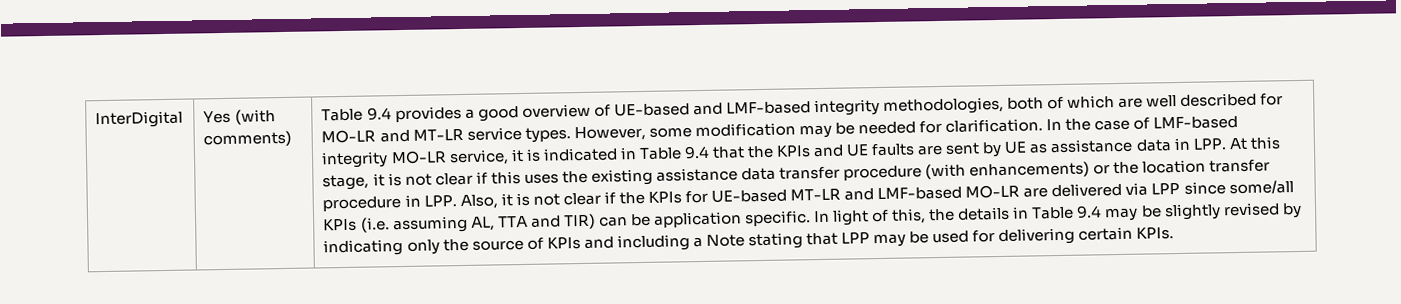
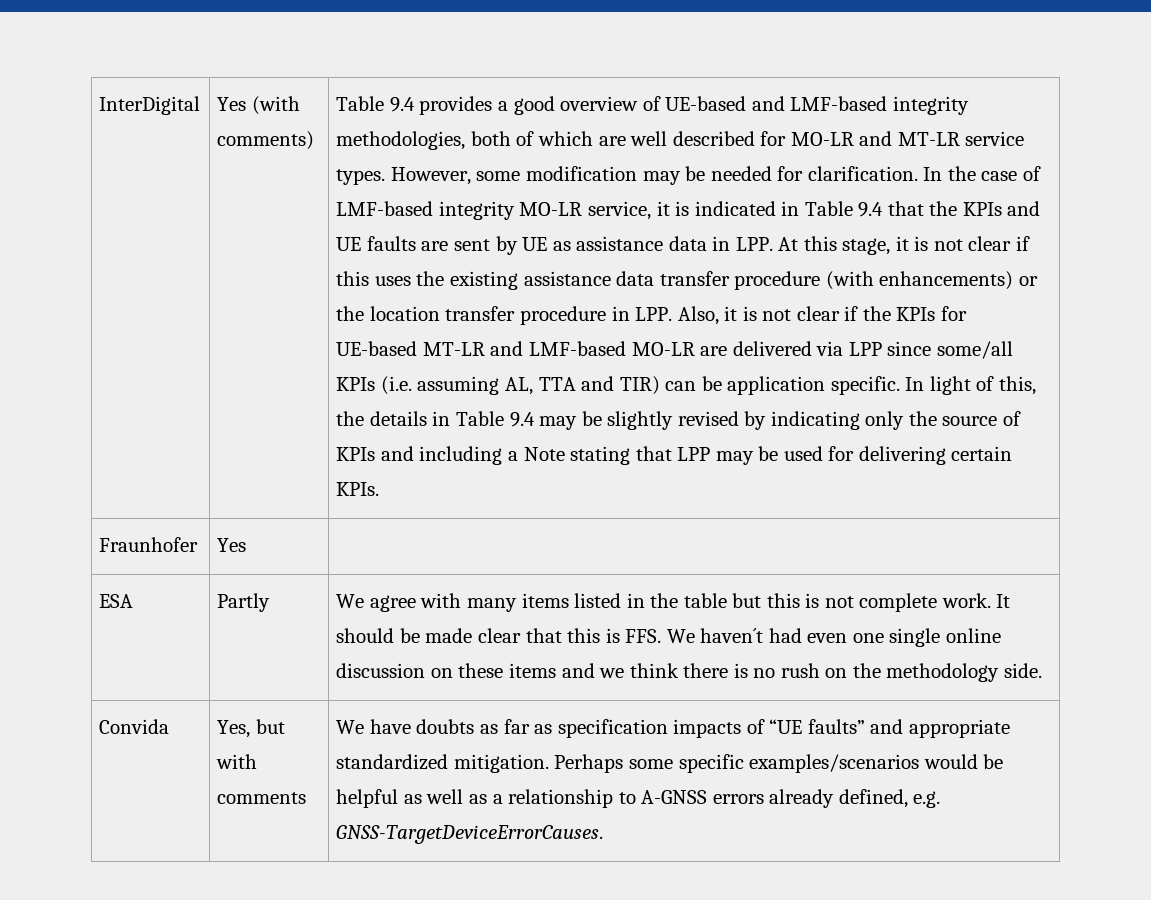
(1175, 233) none -> [99,537,199,552] [217,538,247,552] [99,594,134,608] [217,593,271,612] [336,593,1011,612] [336,628,1001,647] [336,663,1042,682] [99,719,170,734] [217,719,285,738] [216,754,258,769] [217,792,307,804] [336,719,1010,738] [336,754,1004,773] [336,789,941,808] [336,825,604,844] // Fraunhofer | Yes | // ESA | Partly | We agree with many items listed in the table but this is not complete work. It should be made clear that this is FFS. We haven´t had even one single online discussion on these items and we think there is no rush on the methodology side. // Convida | Yes, but with comments | We have doubts as far as specification impacts of “UE faults” and appropriate standardized mitigation. Perhaps some specific examples/scenarios would be helpful as well as a relationship to A-GNSS errors already defined, e.g. GNSS-TargetDeviceErrorCauses.

